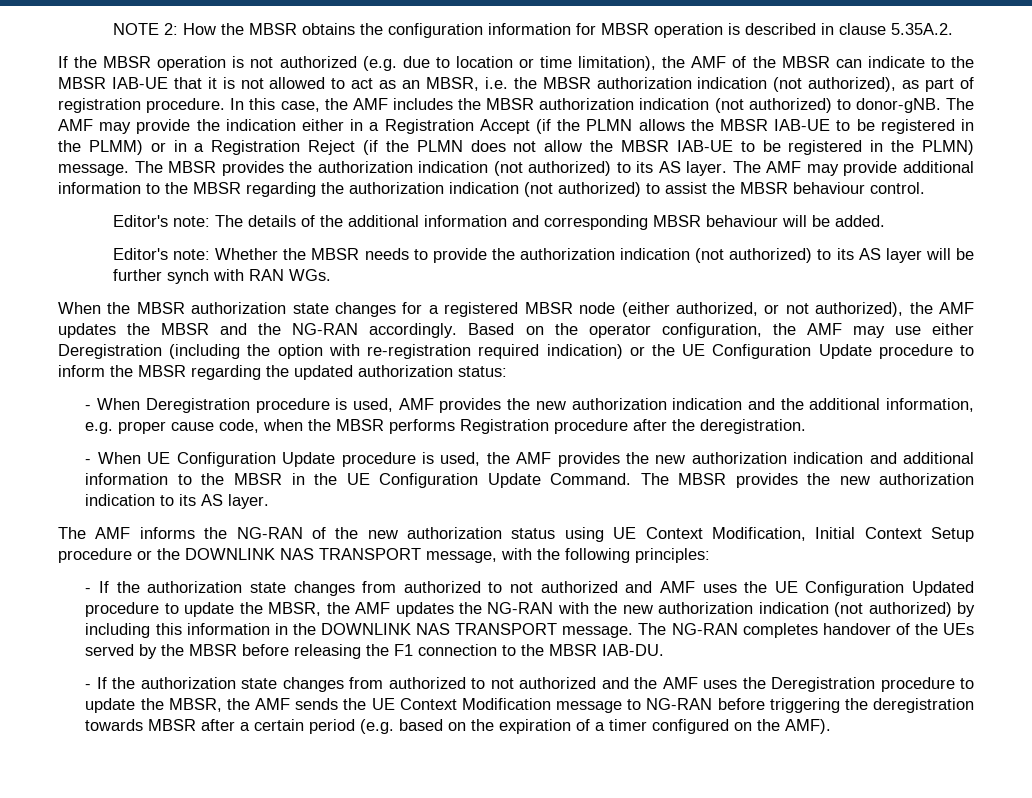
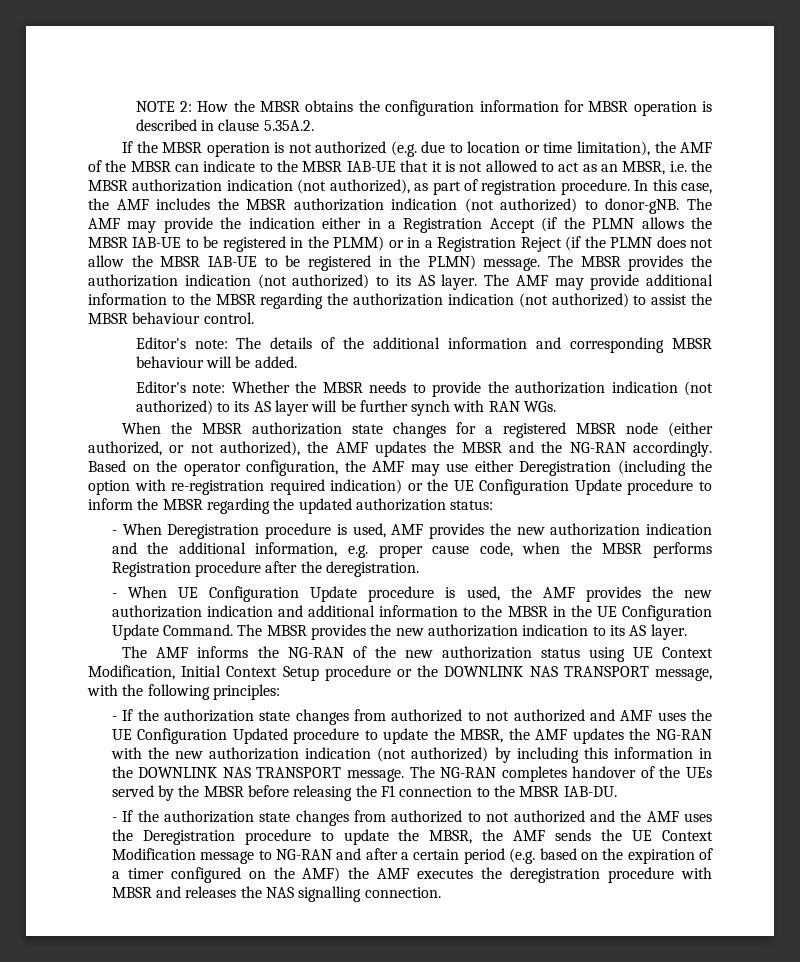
[717,698,975,713] [85,719,197,731] before triggering the deregistration towards MBSR -> [336,848,362,860] and
[785,719,832,734] AMF). -> [302,867,712,883] [111,886,441,902] AMF) the AMF executes the deregistration procedure with MBSR and releases the NAS signalling connection.

